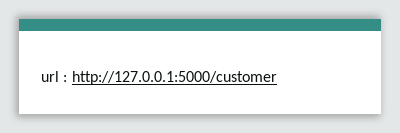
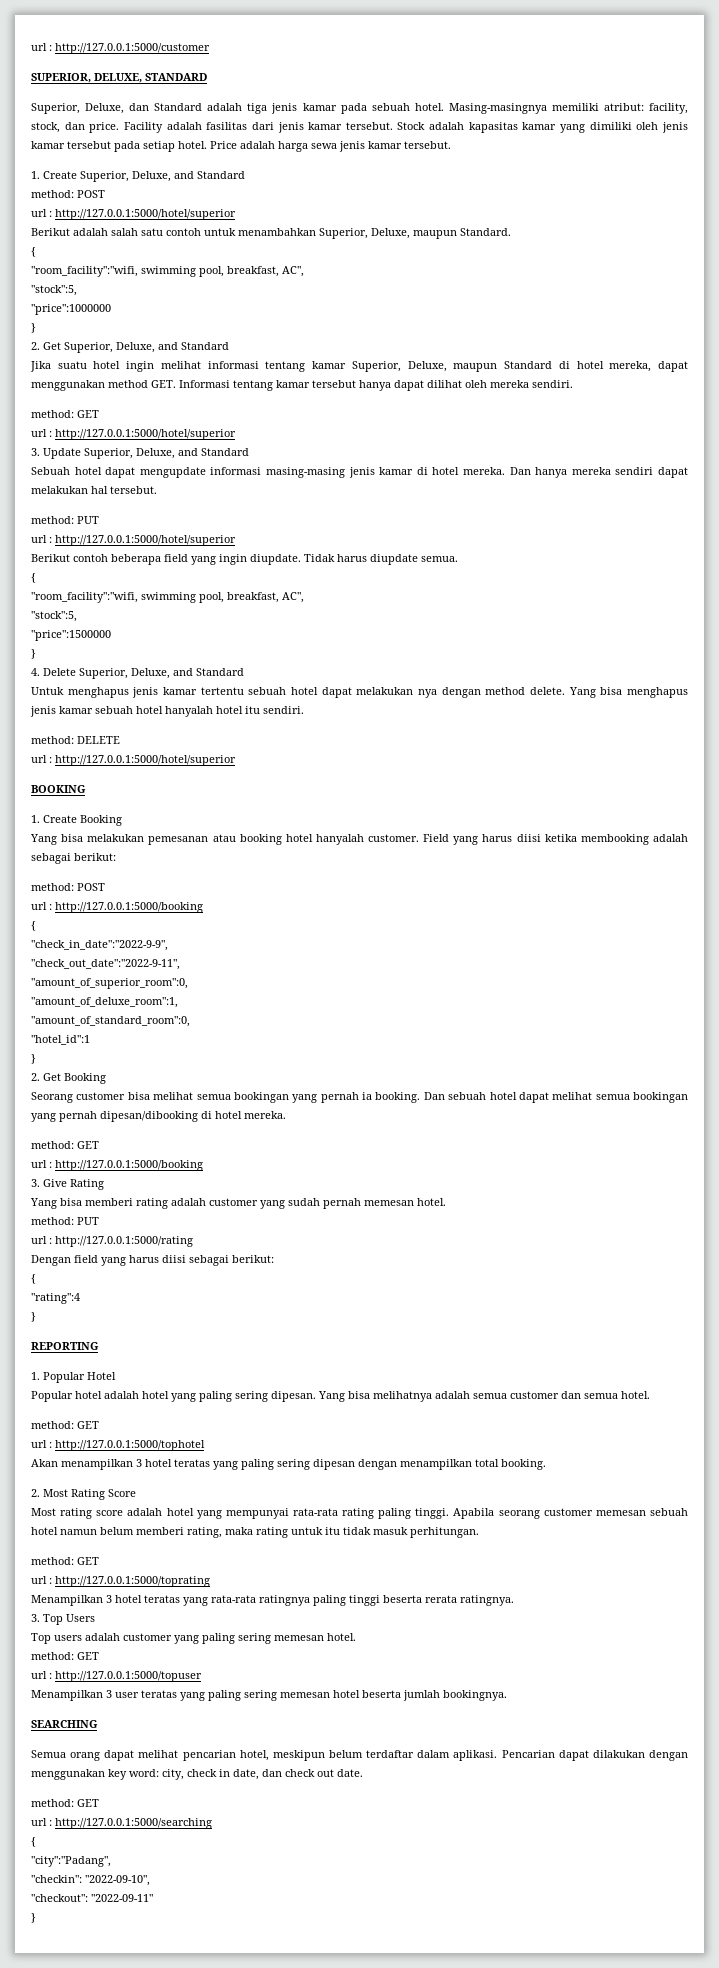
(277, 78) none -> [31,73,207,83] [31,103,688,114] [31,122,688,133] [31,141,451,152] [31,171,245,182] [31,190,105,198] [31,209,236,220] [31,228,511,239] [31,247,36,257] [31,266,304,277] [31,285,77,296] [31,304,111,315] [31,323,36,333] [31,342,229,353] [30,361,689,372] [31,380,573,391] [31,410,99,418] [31,429,236,440] [31,448,249,459] [31,467,689,478] [31,486,157,494] [31,516,99,524] [31,535,236,546] [31,554,458,565] [31,573,36,583] [31,592,304,603] [31,611,77,622] [31,630,111,641] [31,649,36,659] [31,668,244,679] [31,687,688,698] [30,706,304,717] [31,736,120,744] [31,755,236,766] [31,785,86,793] [31,815,122,826] [30,834,688,845] [31,853,116,864] [31,883,105,891] [31,902,203,913] [31,921,36,931] [31,940,168,951] [31,959,180,970] [31,978,188,989] [31,997,178,1008] [31,1016,190,1027] [31,1035,90,1045] [31,1054,36,1064] [31,1073,106,1084] [31,1092,688,1103] [31,1111,286,1122] [31,1141,99,1149] [31,1160,203,1171] [31,1179,104,1190] [30,1198,446,1209] [31,1217,99,1225] [31,1236,193,1247] [31,1255,274,1266] [31,1274,36,1284] [31,1293,80,1304] [31,1312,36,1322] [31,1342,99,1350] [31,1372,116,1383] [31,1391,650,1402] [31,1421,99,1429] [31,1440,205,1451] [31,1459,546,1470] [31,1489,136,1500] [31,1508,688,1519] [31,1527,479,1538] [31,1557,99,1565] [31,1576,210,1587] [31,1595,514,1606] [31,1614,95,1625] [31,1633,356,1644] [31,1652,99,1660] [31,1671,202,1682] [31,1690,507,1701] [31,1720,98,1728] [31,1750,688,1761] [31,1769,363,1780] [31,1799,99,1807] [31,1818,212,1829] [31,1837,36,1847] [31,1856,111,1867] [31,1875,150,1886] [31,1894,153,1902] [31,1913,36,1923] // SUPERIOR, DELUXE, STANDARD // Superior, Deluxe, dan Standard adalah tiga jenis kamar pada sebuah hotel. Masing-masingnya memiliki atribut: facility, stock, dan price. Facility adalah fasilitas dari jenis kamar tersebut. Stock adalah kapasitas kamar yang dimiliki oleh jenis kamar tersebut pada setiap hotel. Price adalah harga sewa jenis kamar tersebut. // 1. Create Superior, Deluxe, and Standard // method: POST // url : http://127.0.0.1:5000/hotel/superior // Berikut adalah salah satu contoh untuk menambahkan Superior, Deluxe, maupun Standard. // { // "room_facility":"wifi, swimming pool, breakfast, AC", // "stock":5, // "price":1000000 // } // 2. Get Superior, Deluxe, and Standard // Jika suatu hotel ingin melihat informasi tentang kamar Superior, Deluxe, maupun Standard di hotel mereka, dapat menggunakan method GET. Informasi tentang kamar tersebut hanya dapat dilihat oleh mereka sendiri. // method: GET // url : http://127.0.0.1:5000/hotel/superior // 3. Update Superior, Deluxe, and Standard // Sebuah hotel dapat mengupdate informasi masing-masing jenis kamar di hotel mereka. Dan hanya mereka sendiri dapat melakukan hal tersebut. // method: PUT // url : http://127.0.0.1:5000/hotel/superior // Berikut contoh beberapa field yang ingin diupdate. Tidak harus diupdate semua. // { // "room_facility":"wifi, swimming pool, breakfast, AC", // "stock":5, // "price":1500000 // } // 4. Delete Superior, Deluxe, and Standard // Untuk menghapus jenis kamar tertentu sebuah hotel dapat melakukan nya dengan method delete. Yang bisa menghapus jenis kamar sebuah hotel hanyalah hotel itu sendiri. // method: DELETE // url : http://127.0.0.1:5000/hotel/superior // BOOKING // 1. Create Booking // Yang bisa melakukan pemesanan atau booking hotel hanyalah customer. Field yang harus diisi ketika membooking adalah sebagai berikut: // method: POST // url : http://127.0.0.1:5000/booking // { // "check_in_date":"2022-9-9", // "check_out_date":"2022-9-11", // "amount_of_superior_room":0, // "amount_of_deluxe_room":1, // "amount_of_standard_room":0, // "hotel_id":1 // } // 2. Get Booking // Seorang customer bisa melihat semua bookingan yang pernah ia booking. Dan sebuah hotel dapat melihat semua bookingan yang pernah dipesan/dibooking di hotel mereka. // method: GET // url : http://127.0.0.1:5000/booking // 3. Give Rating // Yang bisa memberi rating adalah customer yang sudah pernah memesan hotel. // method: PUT // url : http://127.0.0.1:5000/rating // Dengan field yang harus diisi sebagai berikut: // { // "rating":4 // } // REPORTING // 1. Popular Hotel // Popular hotel adalah hotel yang paling sering dipesan. Yang bisa melihatnya adalah semua customer dan semua hotel. // method: GET // url : http://127.0.0.1:5000/tophotel // Akan menampilkan 3 hotel teratas yang paling sering dipesan dengan menampilkan total booking. // 2. Most Rating Score // Most rating score adalah hotel yang mempunyai rata-rata rating paling tinggi. Apabila seorang customer memesan sebuah hotel namun belum memberi rating, maka rating untuk itu tidak masuk perhitungan. // method: GET // url : http://127.0.0.1:5000/toprating // Menampilkan 3 hotel teratas yang rata-rata ratingnya paling tinggi beserta rerata ratingnya. // 3. Top Users // Top users adalah customer yang paling sering memesan hotel. // method: GET // url : http://127.0.0.1:5000/topuser // Menampilkan 3 user teratas yang paling sering memesan hotel beserta jumlah bookingnya. // SEARCHING // Semua orang dapat melihat pencarian hotel, meskipun belum terdaftar dalam aplikasi. Pencarian dapat dilakukan dengan menggunakan key word: city, check in date, dan check out date. // method: GET // url : http://127.0.0.1:5000/searching // { // "city":"Padang", // "checkin": "2022-09-10", // "checkout": "2022-09-11" // }

